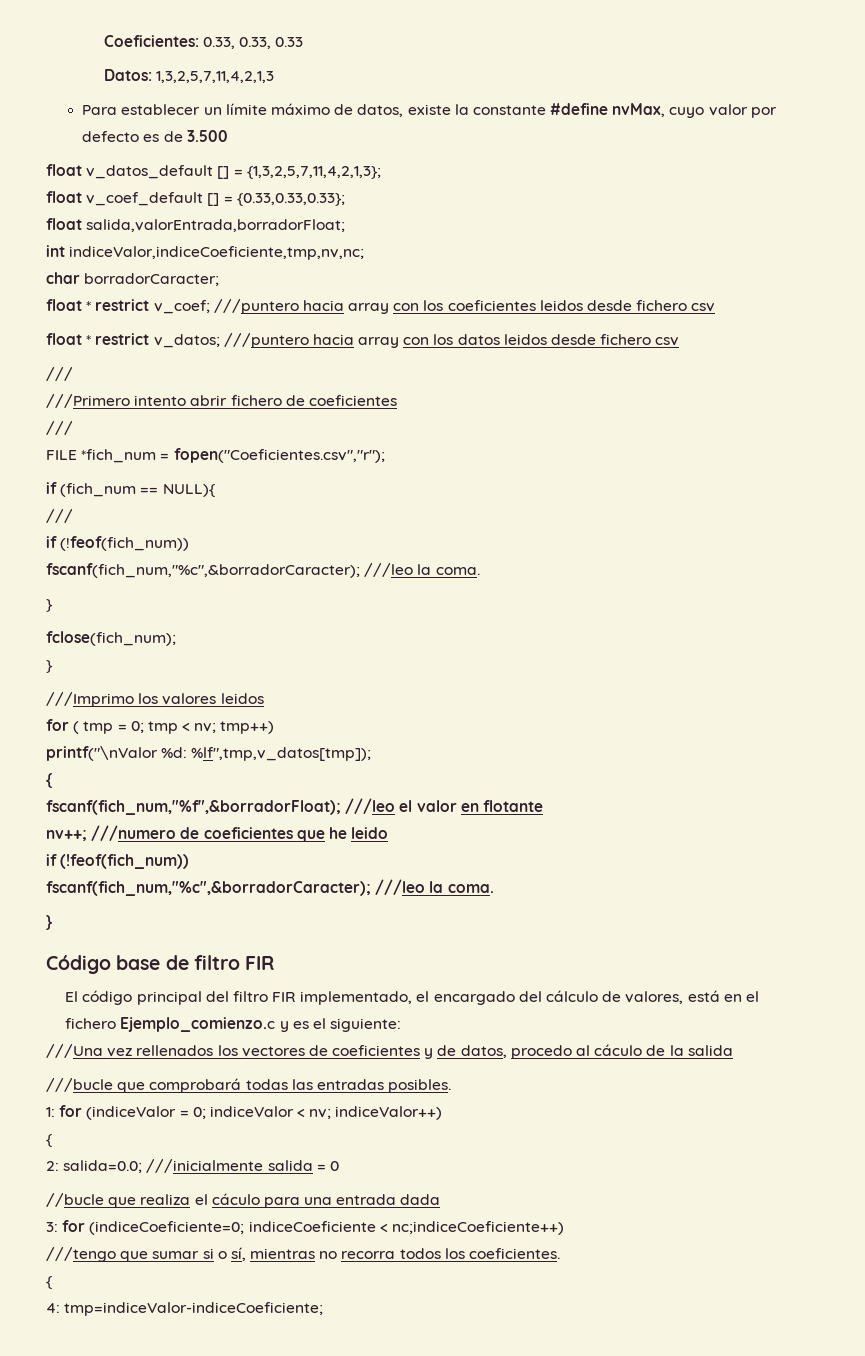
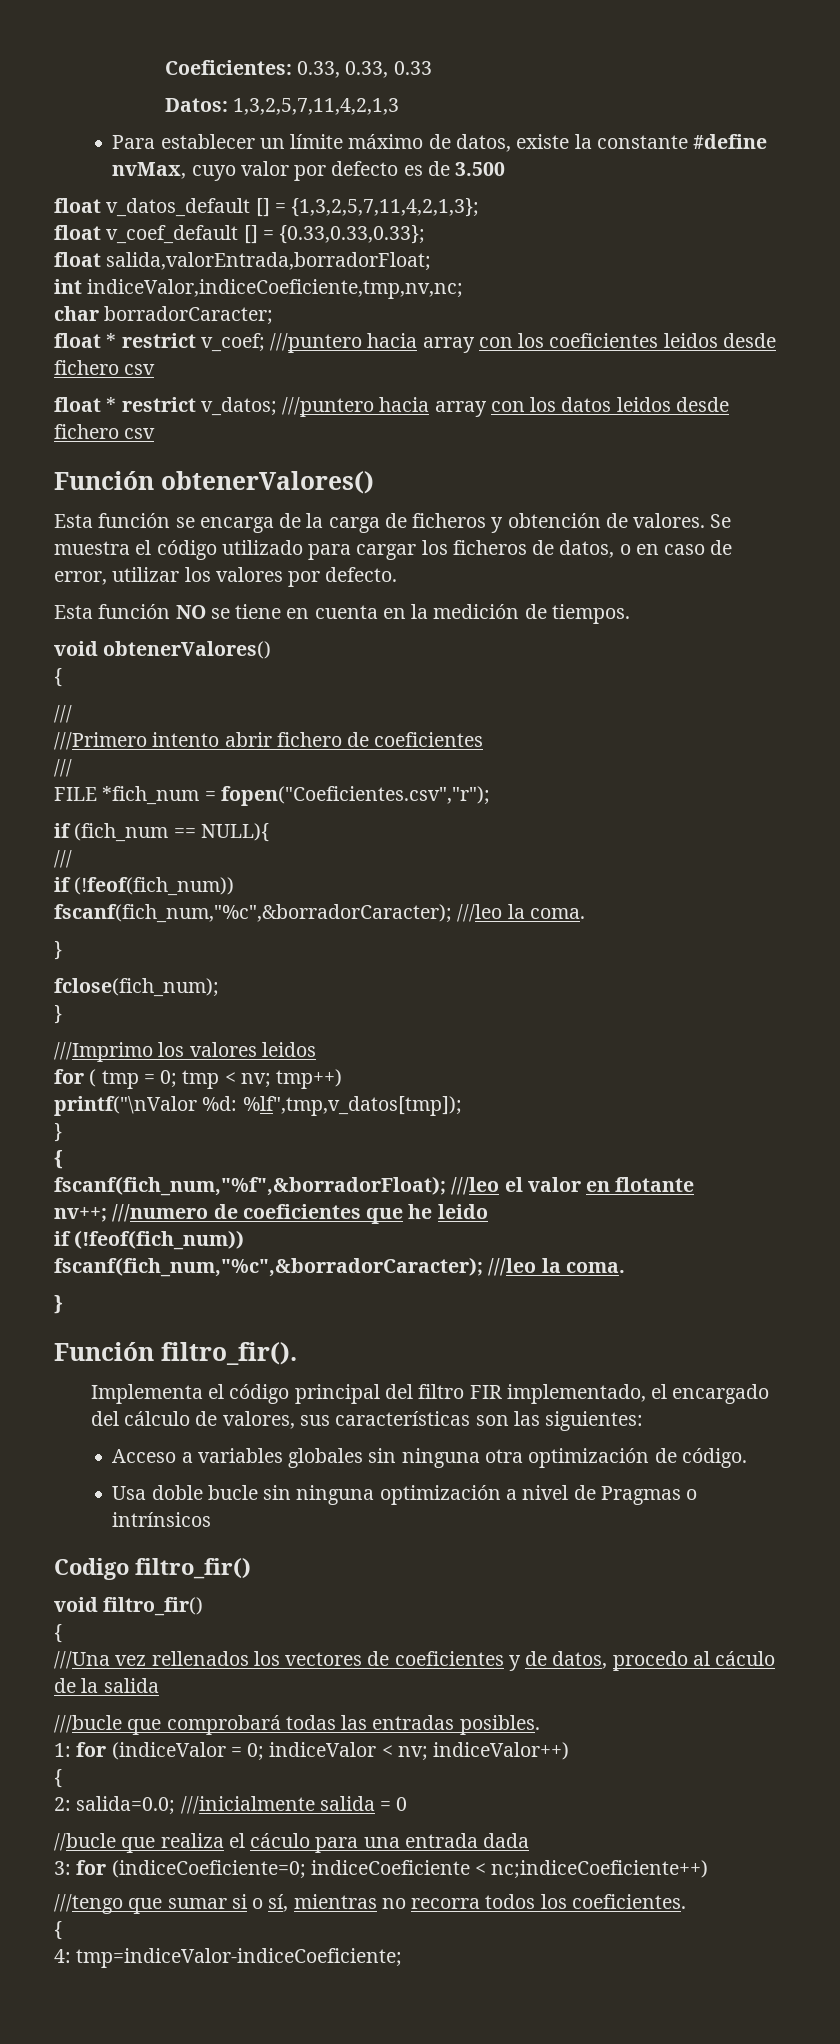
(680, 341) none -> [54,471,374,494] [54,513,732,533] [54,540,733,560] [54,567,398,587] [54,604,630,624] [54,641,272,659] [54,668,62,687] // Función obtenerValores() // Esta función se encarga de la carga de ficheros y obtención de valores. Se muestra el código utilizado para cargar los ficheros de datos, o en caso de error, utilizar los valores por defecto. // Esta función NO se tiene en cuenta en la medición de tiempos. // void obtenerValores() // {
(372, 754) none -> [54,1123,62,1142] // }
[46,955,275,974] [65,991,79,1002] Código base de filtro FIR // El -> [54,1342,297,1365] [90,1384,225,1404] Función filtro_fir(). // Implementa el
[687,990,759,1002] [65,1017,402,1032] está en el fichero Ejemplo_comienzo.c y es el siguiente: -> [300,1411,644,1431] [112,1448,747,1468] [112,1485,698,1505] [112,1512,212,1527] [54,1558,251,1580] [54,1597,204,1616] [54,1624,62,1643] sus características son las siguientes: // Acceso a variables globales sin ninguna otra optimización de código. // Usa doble bucle sin ninguna optimización a nivel de Pragmas o intrínsicos // Codigo filtro_fir() // void filtro_fir() // {

